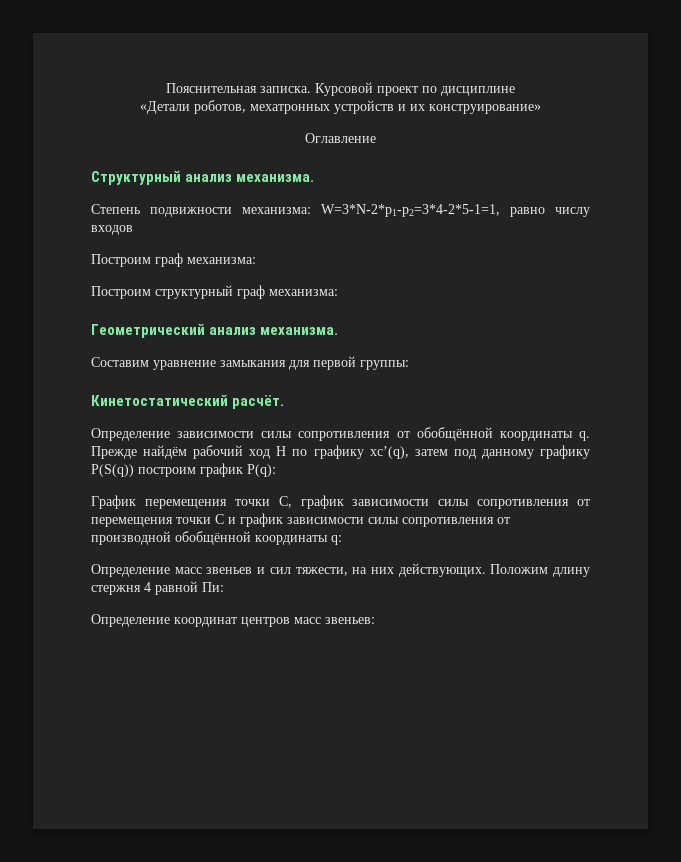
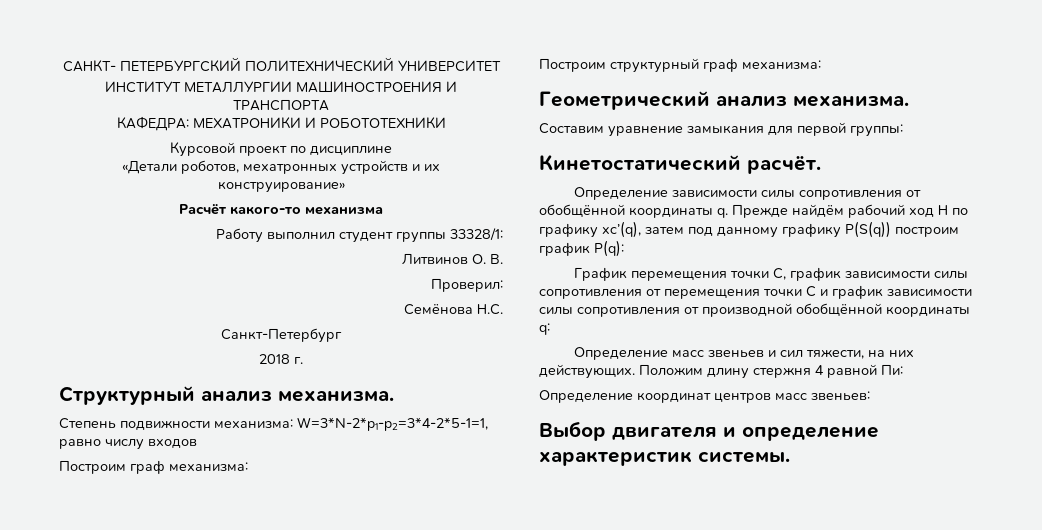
[166,83,311,93] Пояснительная записка. -> [62,57,501,72] [105,81,457,93] [233,99,329,111] [116,116,446,131] САНКТ- ПЕТЕРБУРГСКИЙ ПОЛИТЕХНИЧЕСКИЙ УНИВЕРСИТЕТ // ИНСТИТУТ МЕТАЛЛУРГИИ МАШИНОСТРОЕНИЯ И ТРАНСПОРТА // КАФЕДРА: МЕХАТРОНИКИ И РОБОТОТЕХНИКИ //
[305,133,376,143] Оглавление -> [179,204,383,215] [216,228,503,243] [402,253,503,265] [431,278,503,292] [404,304,503,315] [221,328,342,343] [259,354,303,364] Расчёт какого-то механизма // Работу выполнил студент группы 33328/1: // Литвинов О. В. // Проверил: // Семёнова Н.С. // Санкт-Петербург // 2018 г.
(375, 620) none -> [539,421,879,441] [539,451,790,466] // Выбор двигателя и определение характеристик системы.

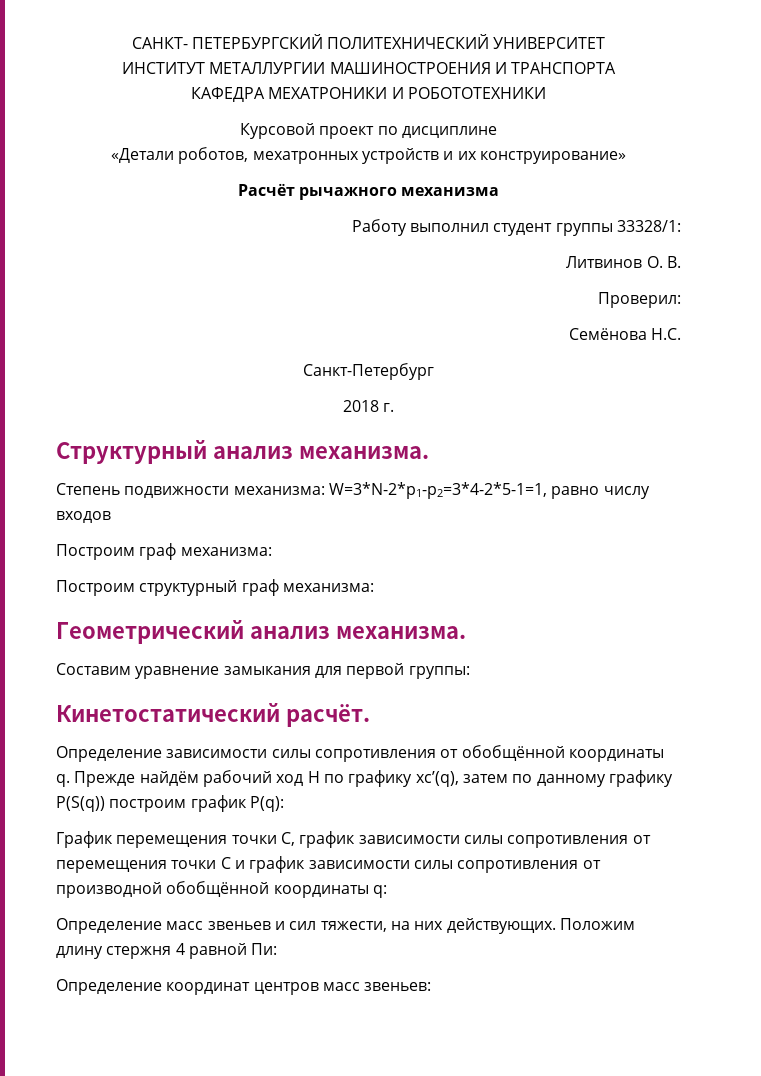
[116,116,189,131] КАФЕДРА: -> [191,87,266,102] КАФЕДРА
[230,206,301,215] какого-то -> [299,187,397,200] рычажного
[688,227,713,236] под -> [512,774,533,783] по
[539,421,879,441] [539,451,790,466] // Выбор двигателя и определение характеристик системы. -> (432, 986) none

